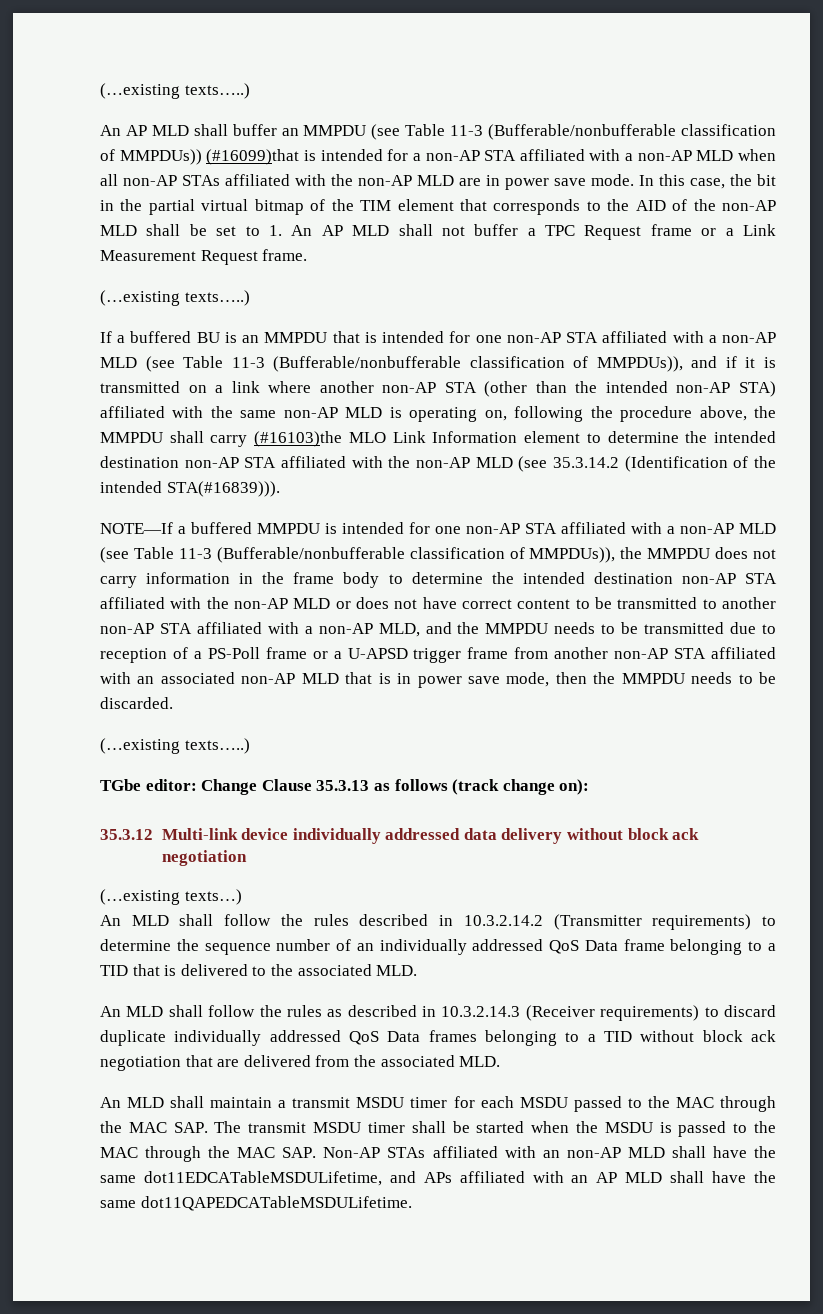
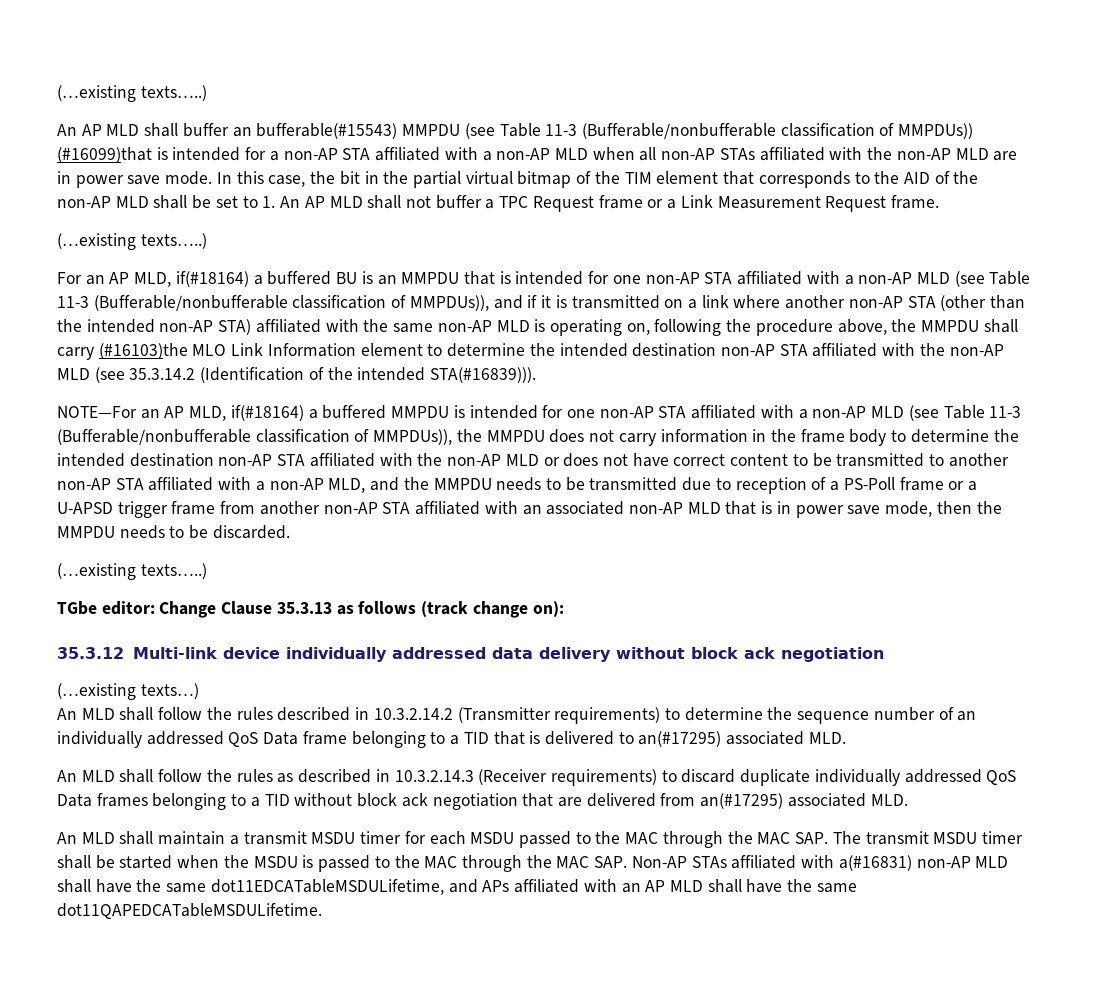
(299, 132) none -> [256,123,398,139] bufferable(#15543)
[100,331,112,343] If -> [57,271,249,287] For an AP MLD, if(#18164)
[100,522,173,534] NOTE—If -> [57,405,304,421] NOTE—For an AP MLD, if(#18164)
[270,964,293,976] the -> [638,731,722,747] an(#17295)
[353,1055,376,1067] the -> [700,793,784,809] an(#17295)
[542,1150,560,1158] an -> [838,855,912,871] a(#16831)

